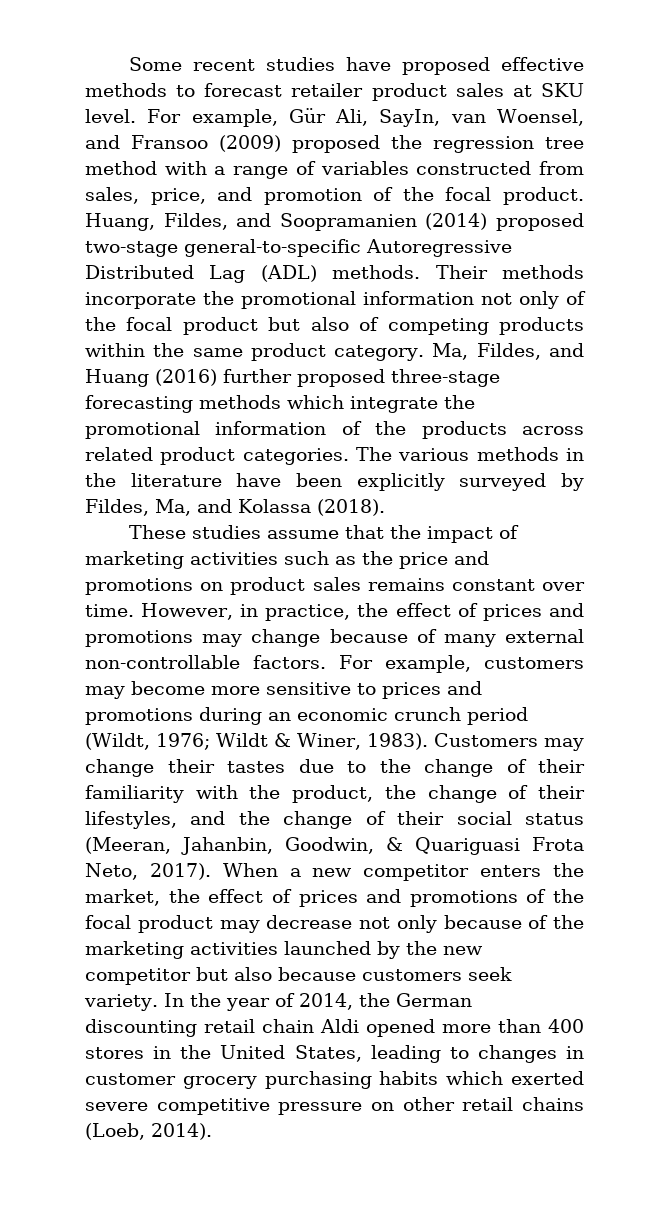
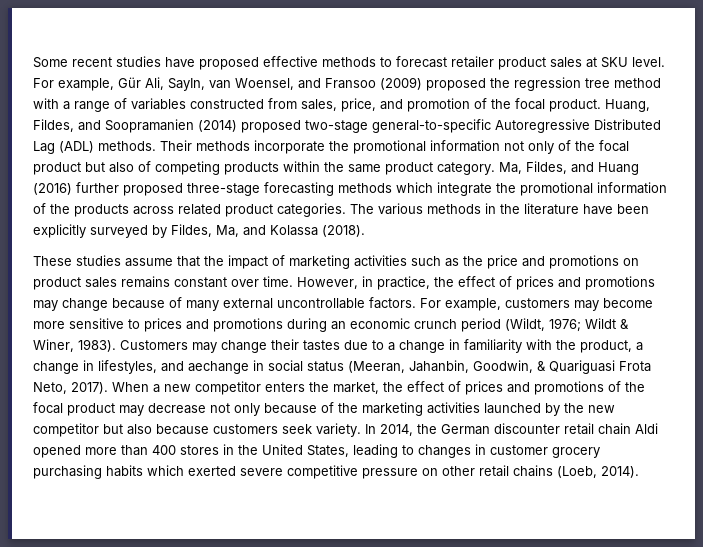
[85,655,240,669] non-controllable -> [277,298,365,309] uncontrollable
[379,759,585,777] [85,785,585,803] [85,811,445,829] the change of their familiarity with the product, the change of their lifestyles, and the change of their -> [388,339,643,353] [33,360,264,374] a change in familiarity with the product, a change in lifestyles, and aechange in
[189,993,295,1011] the year of -> (376, 429) none
[85,1019,197,1037] discounting -> [494,423,560,434] discounter

